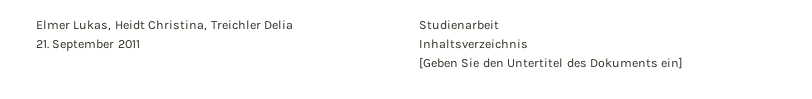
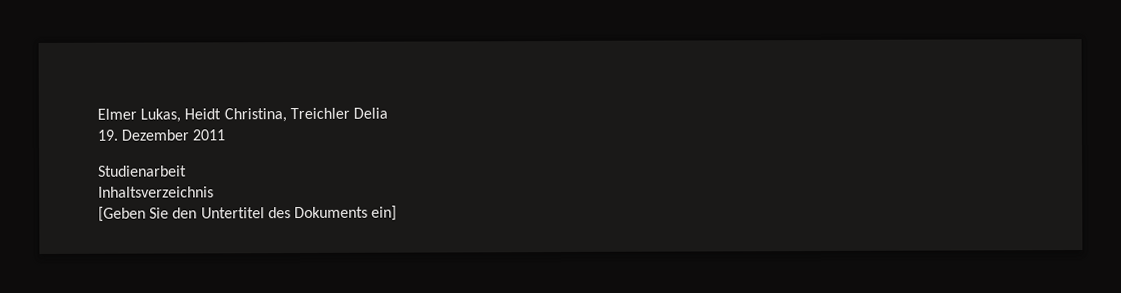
[36,39,115,51] 21. September -> [97,129,190,141] 19. Dezember

